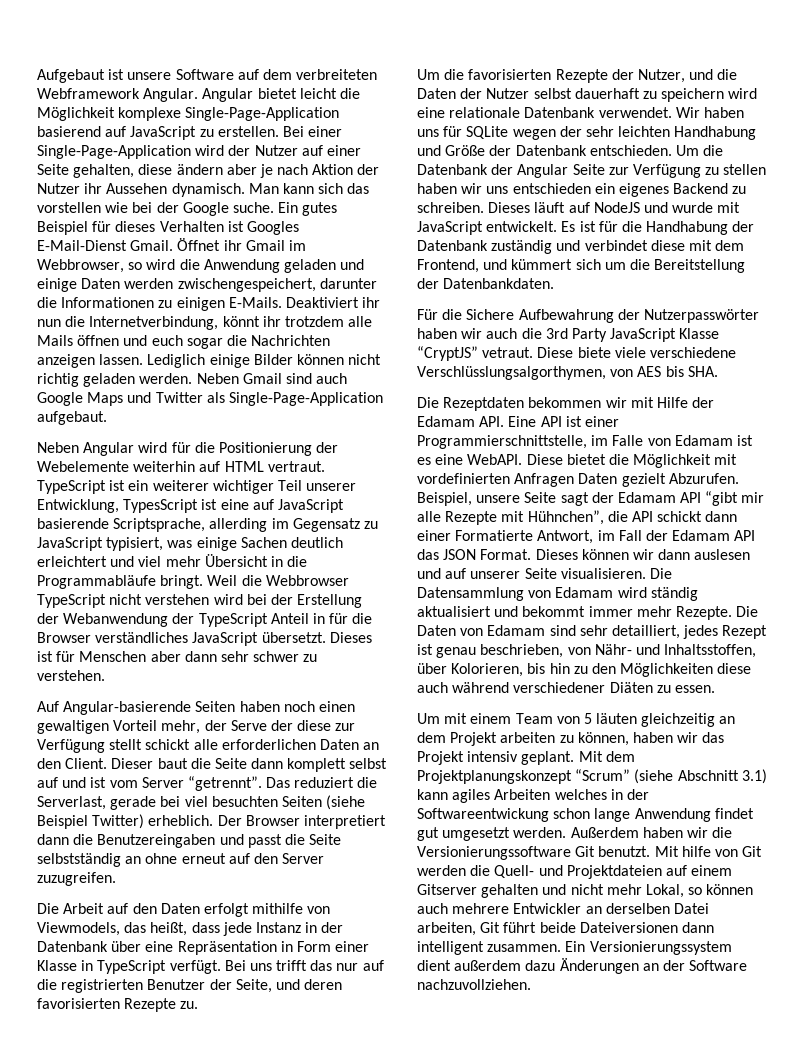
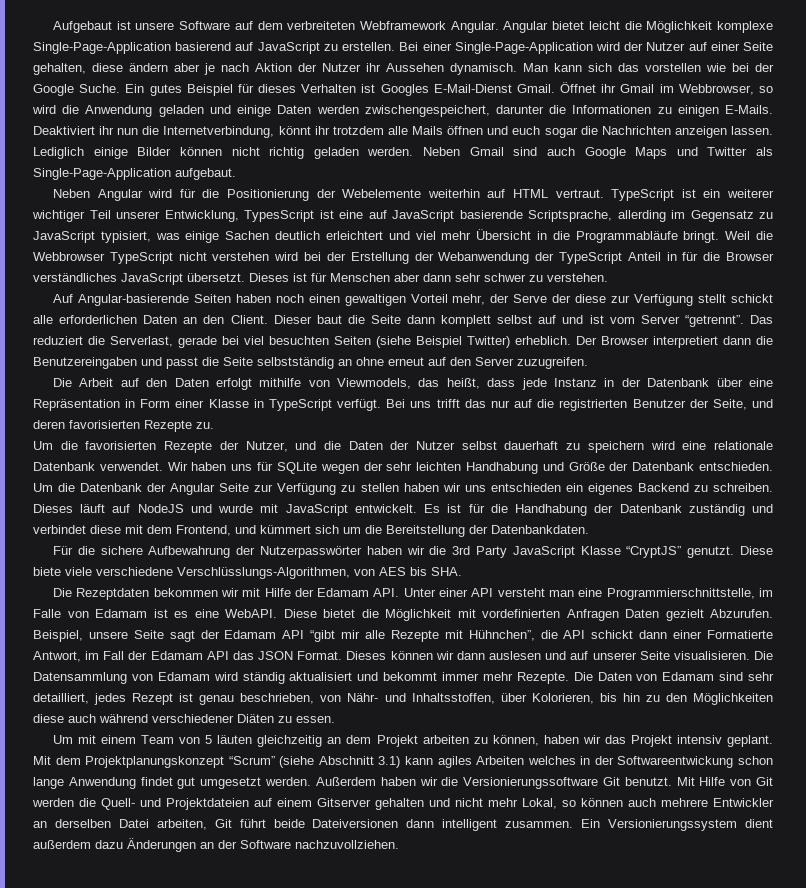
[232,202,274,213] suche. -> [79,84,121,93] Suche.
[466,309,515,320] Sichere -> [100,546,143,555] sichere
[486,328,518,339] auch -> (425, 550) none
[482,347,534,358] vetraut. -> [687,546,735,558] genutzt.
[417,366,606,380] Verschlüsslungsalgorthymen, -> [177,567,350,579] Verschlüsslungs-Algorithmen,
[508,416,619,427] Eine API ist einer -> [403,588,603,597] Unter einer API versteht man eine
[681,846,711,857] hilfe -> [699,777,726,786] Hilfe

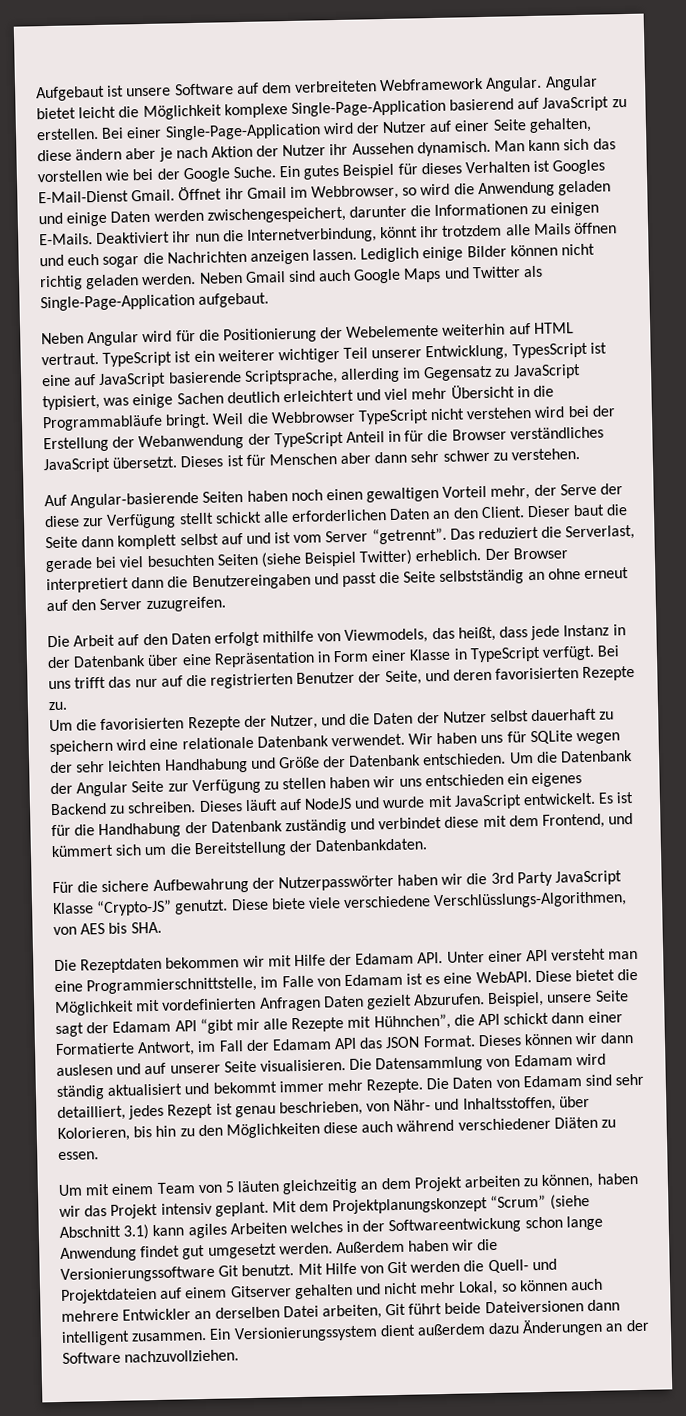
[626,546,682,558] “CryptJS” -> [96,899,173,917] “Crypto-JS”

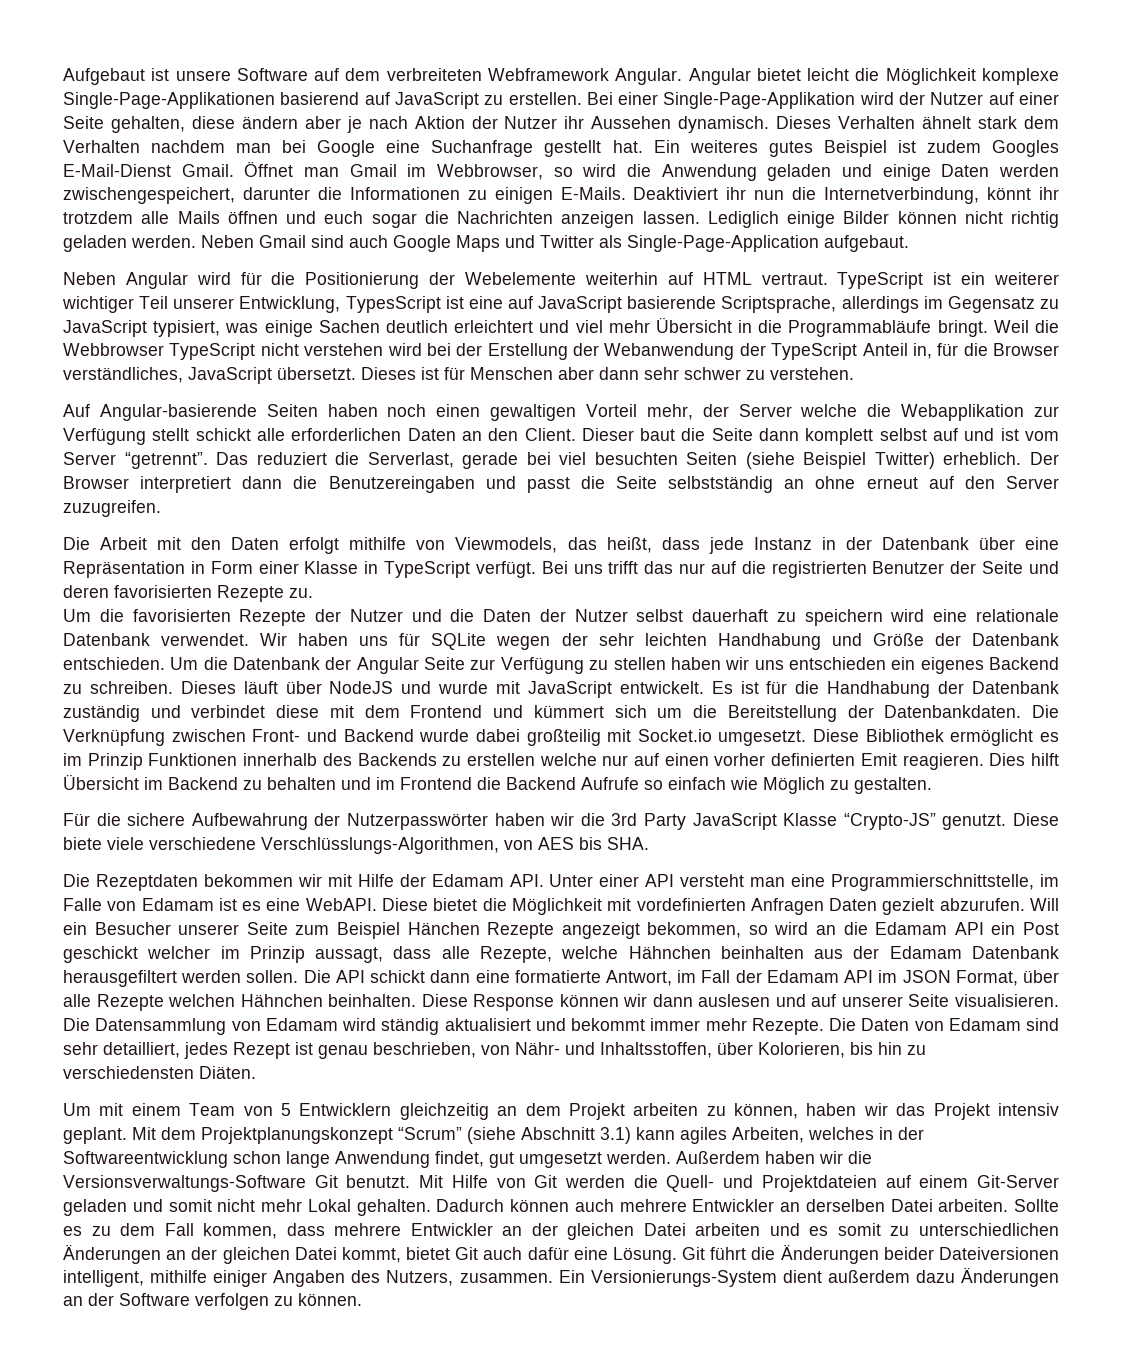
[290,99,446,117] Single-Page-Application -> [63,92,275,109] Single-Page-Applikationen
[164,123,321,141] Single-Page-Application -> [663,92,856,109] Single-Page-Applikation
[494,138,616,152] [37,160,551,183] Man kann sich das vorstellen wie bei der Google Suche. Ein gutes Beispiel für dieses Verhalten ist -> [776,116,1060,129] [63,140,981,157] Dieses Verhalten ähnelt stark dem Verhalten nachdem man bei Google eine Suchanfrage gestellt hat. Ein weiteres gutes Beispiel ist zudem
[224,187,244,200] ihr -> [304,167,339,177] man
[339,367,400,383] allerding -> [841,296,919,313] allerdings
[388,430,402,442] in -> [912,343,932,359] in,
[509,426,604,440] verständliches -> [63,367,183,383] verständliches,
[559,483,624,496] [44,515,80,528] Serve der diese -> [738,404,1025,421] Server welche die Webapplikation
[117,634,140,646] auf -> [157,537,182,550] mit
[384,670,422,686] Seite, -> [982,561,1024,574] Seite
[269,714,318,730] Nutzer, -> [349,609,403,622] Nutzer
[278,798,302,811] auf -> [285,681,322,694] über
[542,813,606,829] Frontend, -> [410,705,483,718] Frontend
(428, 845) none -> [1032,705,1060,718] [63,729,1059,746] [63,753,1060,770] [63,774,932,794] Die Verknüpfung zwischen Front- und Backend wurde dabei großteilig mit Socket.io umgesetzt. Diese Bibliothek ermöglicht es im Prinzip Funktionen innerhalb des Backends zu erstellen welche nur auf einen vorher definierten Emit reagieren. Dies hilft Übersicht im Backend zu behalten und im Frontend die Backend Aufrufe so einfach wie Möglich zu gestalten.
[413,990,629,1008] [55,1013,475,1038] Abzurufen. Beispiel, unsere Seite sagt der Edamam API “gibt mir alle Rezepte mit Hühnchen”, die -> [939,898,1059,911] [63,922,1060,939] [63,946,1060,963] [63,970,331,987] abzurufen. Will ein Besucher unserer Seite zum Beispiel Hänchen Rezepte angezeigt bekommen, so wird an die Edamam API ein Post geschickt welcher im Prinzip aussagt, dass alle Rezepte, welche Hähnchen beinhalten aus der Edamam Datenbank herausgefiltert werden sollen. Die
[587,1011,623,1023] [55,1042,135,1056] einer Formatierte -> [475,970,601,983] eine formatierte
[359,1034,522,1049] das JSON Format. Dieses -> [878,970,1059,986] [63,994,555,1011] im JSON Format, über alle Rezepte welchen Hähnchen beinhalten. Diese Response
[197,1116,617,1139] [58,1151,99,1161] den Möglichkeiten diese auch während verschiedener Diäten zu essen. -> [63,1066,256,1079] verschiedensten Diäten.
[237,1180,281,1193] läuten -> [299,1103,392,1116] Entwicklern
[229,1222,287,1235] Arbeiten -> [732,1127,804,1143] Arbeiten,
[388,1217,522,1235] Softwareentwickung -> [63,1151,228,1168] Softwareentwicklung
[140,1245,181,1258] findet -> [435,1151,484,1167] findet,
[60,1265,215,1283] Versionierungssoftware -> [63,1175,306,1192] Versionsverwaltungs-Software
[229,1280,517,1300] Gitserver gehalten und nicht mehr Lokal, so -> [976,1175,1059,1188] [63,1199,505,1216] Git-Server geladen und somit nicht mehr Lokal gehalten. Dadurch
[321,1299,620,1320] [61,1330,130,1346] arbeiten, Git führt beide Dateiversionen dann intelligent -> [938,1199,1059,1212] [63,1223,1059,1240] [63,1244,1059,1264] [63,1270,454,1287] arbeiten. Sollte es zu dem Fall kommen, dass mehrere Entwickler an der gleichen Datei arbeiten und es somit zu unterschiedlichen Änderungen an der gleichen Datei kommt, bietet Git auch dafür eine Lösung. Git führt die Änderungen beider Dateiversionen intelligent, mithilfe einiger Angaben des Nutzers,
[233,1325,378,1343] Versionierungssystem -> [590,1270,777,1287] Versionierungs-System
[124,1349,240,1363] nachzuvollziehen. -> [195,1293,362,1310] verfolgen zu können.

